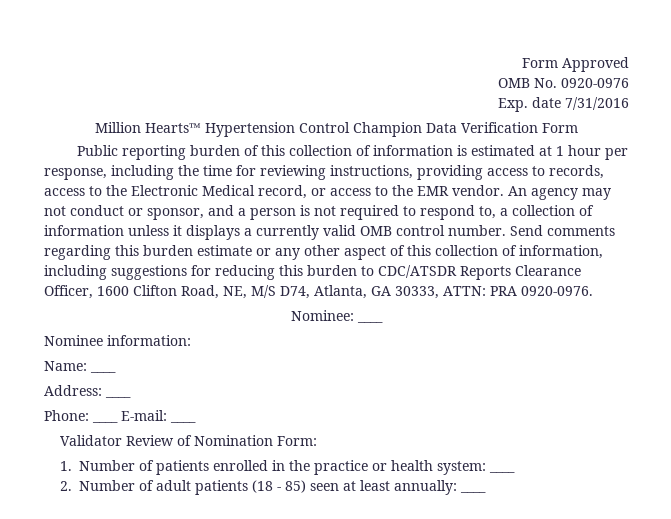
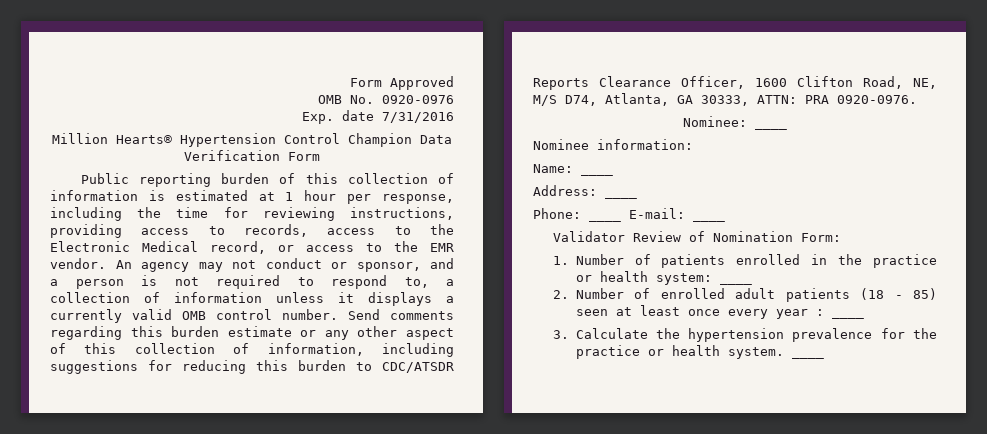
[145,123,201,133] Hearts™ -> [116,135,172,144] Hearts®
(155, 485) none -> [660,288,725,299] enrolled
[394,480,458,495] annually: -> [687,309,824,319] [831,316,864,319] [553,328,937,342] [575,345,784,359] once every year : ____ // 3. Calculate the hypertension prevalence for the practice or health system.

